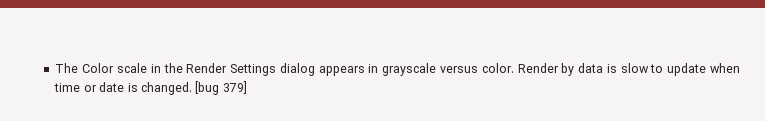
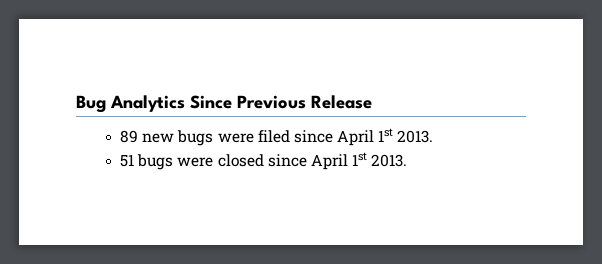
[55,63,741,76] [54,81,247,95] The Color scale in the Render Settings dialog appears in grayscale versus color. Render by data is slow to update when time or date is changed. [bug 379] -> [76,95,372,113] [120,128,434,146] [120,152,408,170] Bug Analytics Since Previous Release // 89 new bugs were filed since April 1st 2013. // 51 bugs were closed since April 1st 2013.

